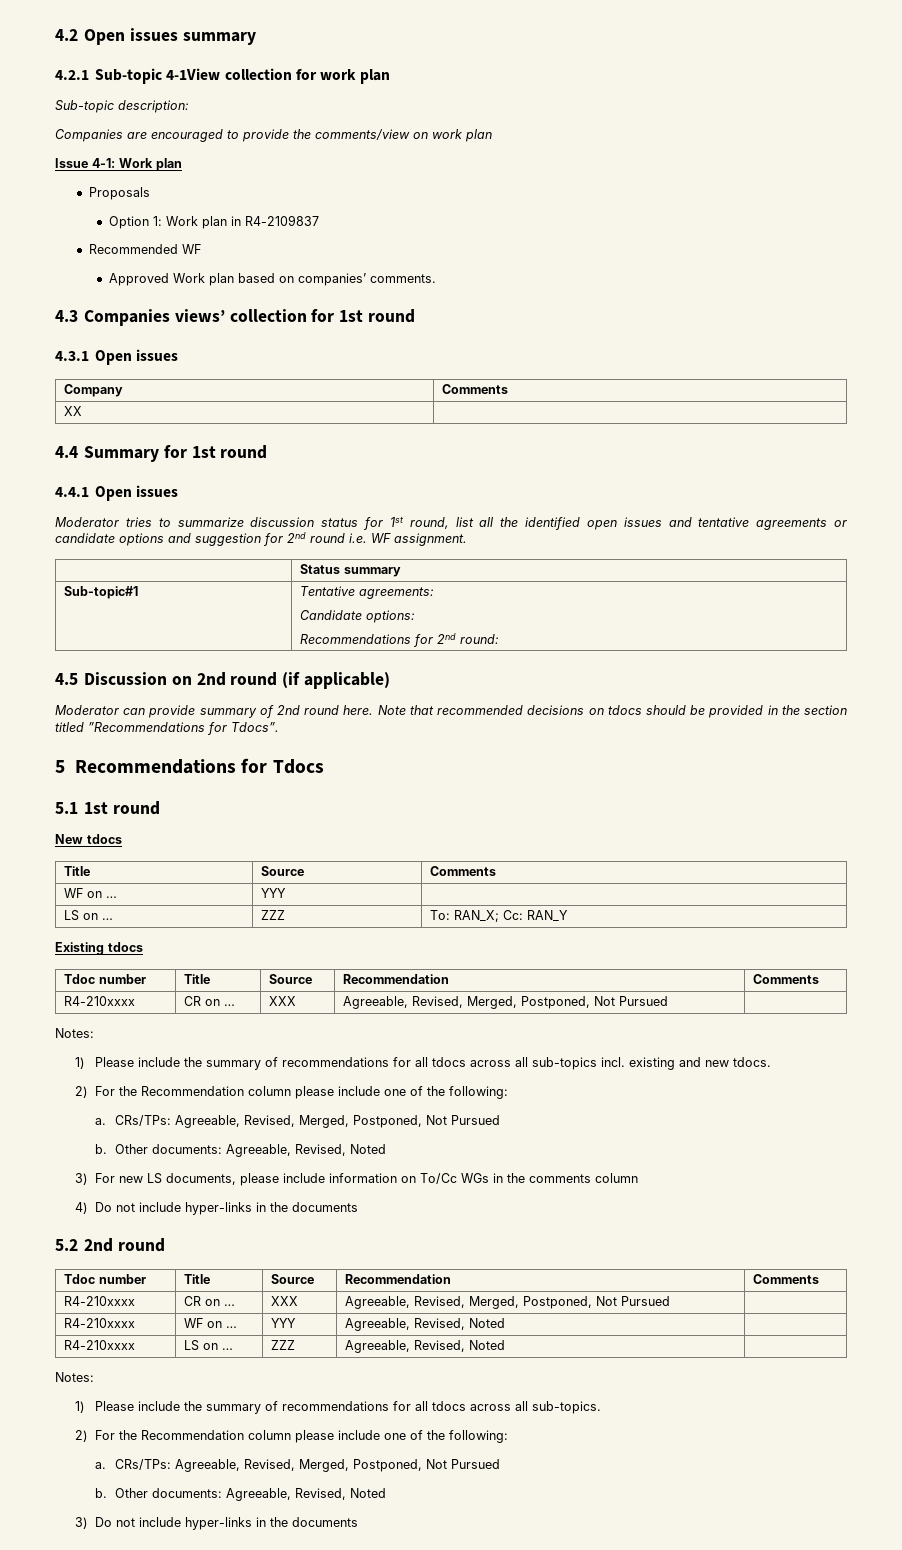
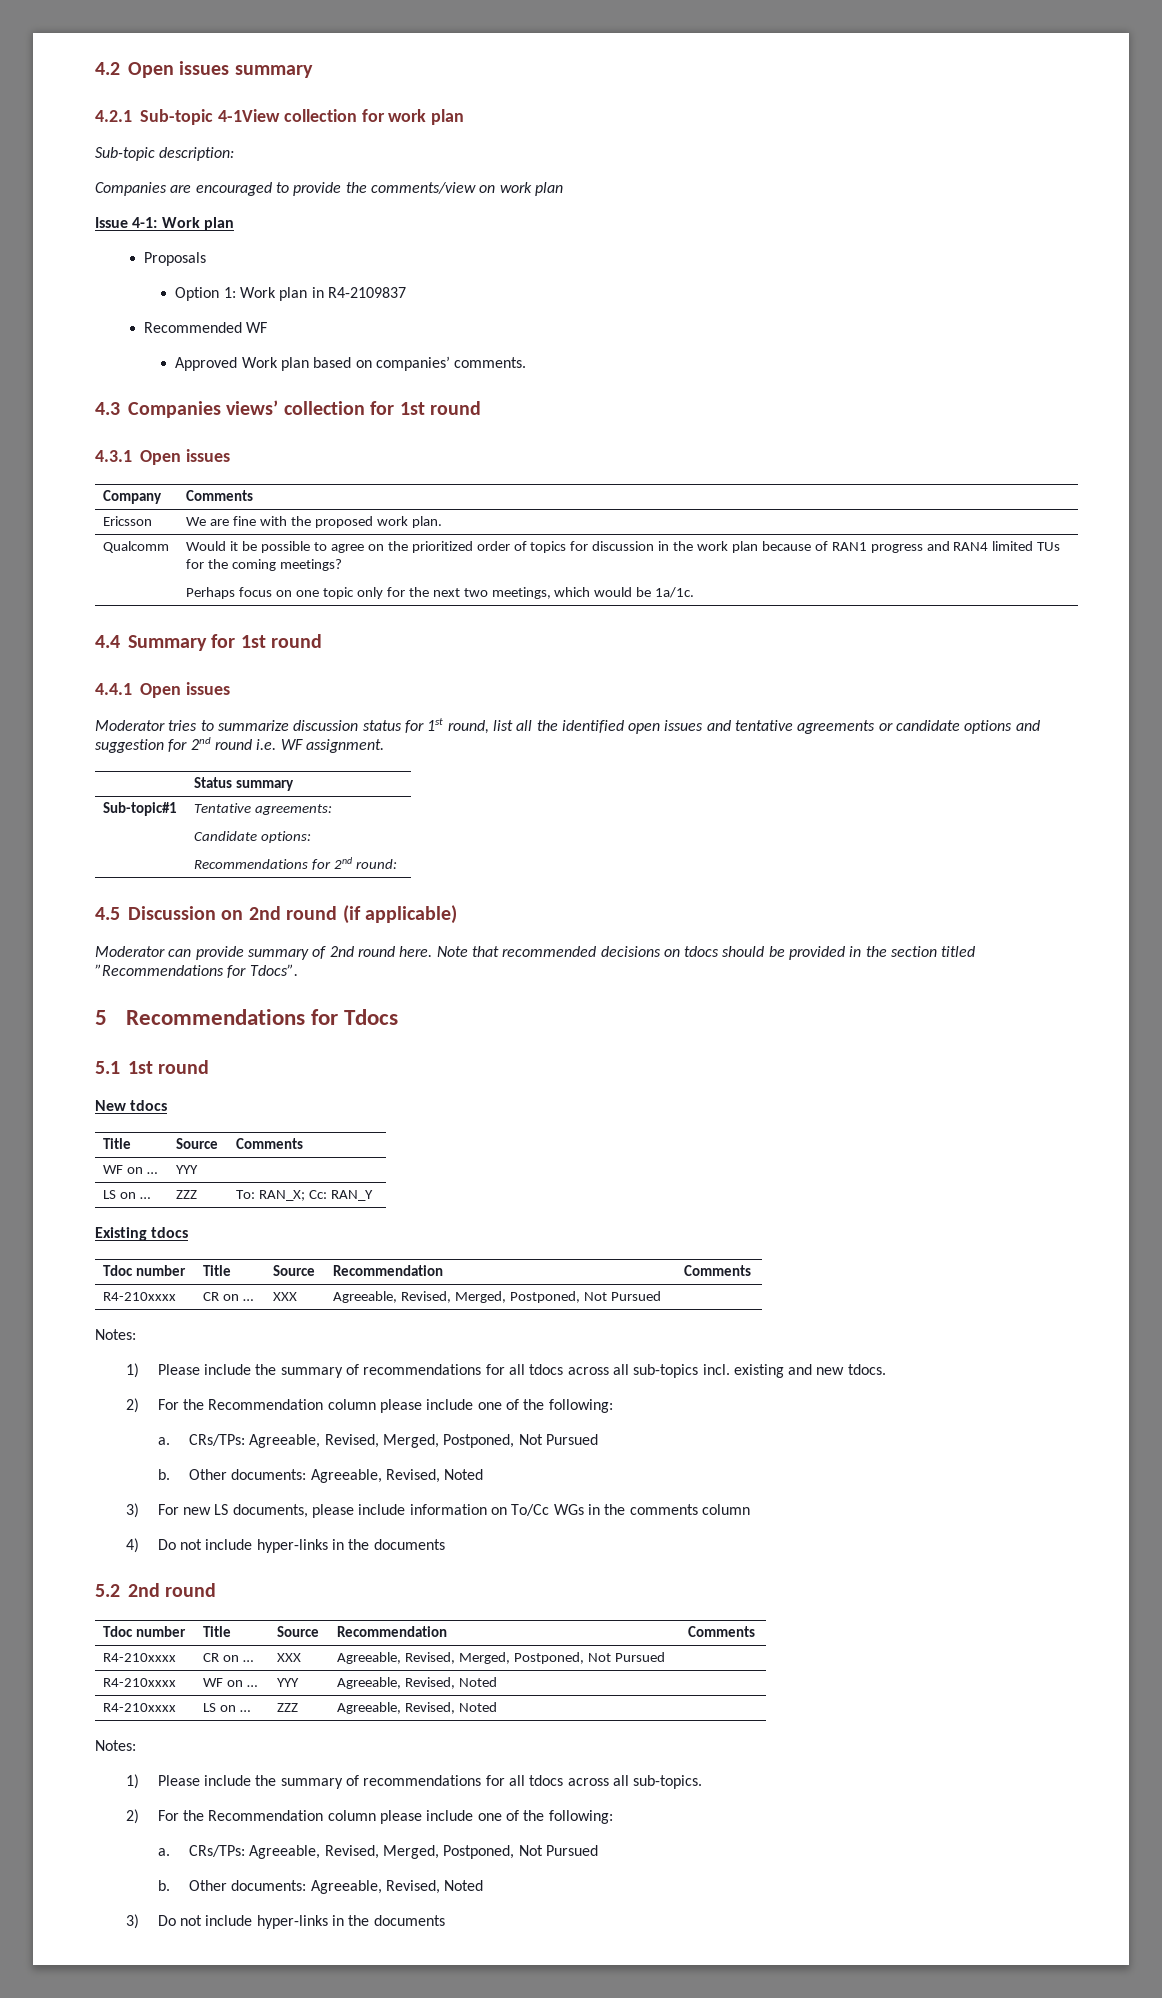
[64,406,83,416] XX | -> [103,516,153,526] [186,516,442,528] [103,541,170,553] [186,541,1061,553] [186,559,343,571] [186,587,695,599] Ericsson | We are fine with the proposed work plan. // Qualcomm | Would it be possible to agree on the prioritized order of topics for discussion in the work plan because of RAN1 progress and RAN4 limited TUs for the coming meetings? // Perhaps focus on one topic only for the next two meetings, which would be 1a/1c.

